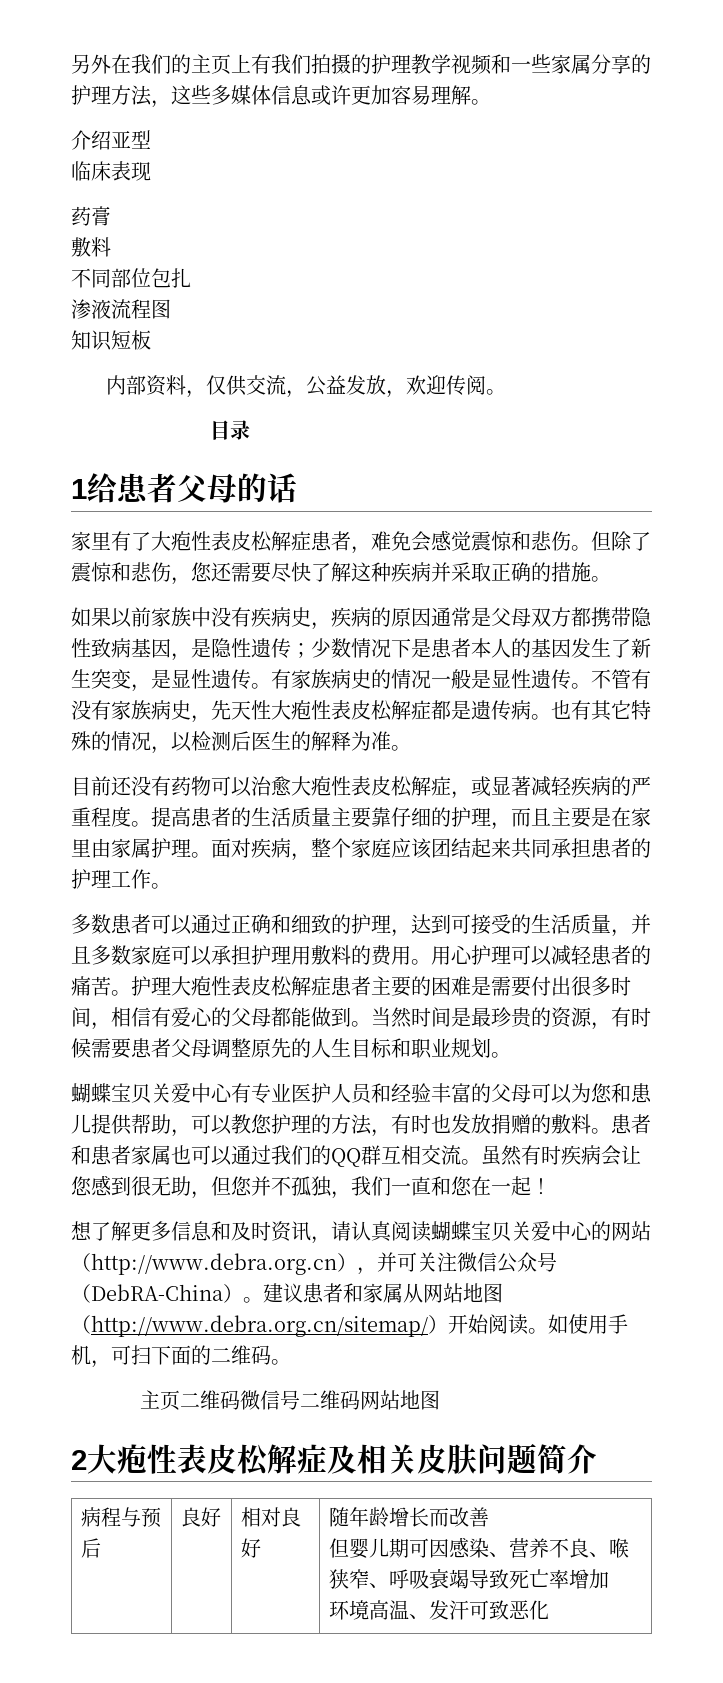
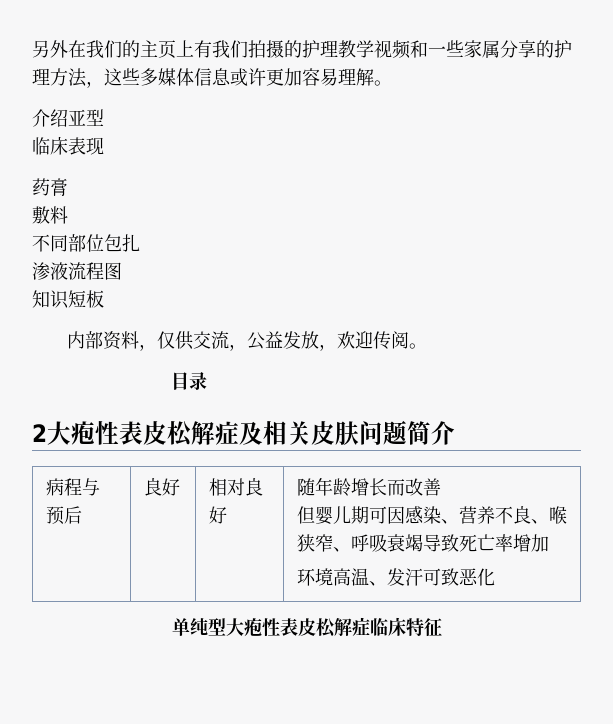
[71,473,297,503] [71,530,651,554] [71,562,611,585] [71,607,652,630] [71,638,651,661] [71,669,651,692] [71,700,651,723] [71,731,411,754] [71,776,651,799] [71,806,651,830] [71,838,651,861] [71,869,171,889] [71,914,651,937] [71,945,651,966] [71,976,631,997] [71,1007,651,1030] [71,1038,511,1059] [71,1083,652,1104] [71,1114,651,1137] [71,1145,641,1167] [71,1175,551,1199] [71,1221,651,1244] [71,1252,557,1275] [71,1283,503,1303] [71,1314,628,1337] [71,1345,291,1368] [140,1390,441,1410] // 1给患者父母的话 // 家里有了大疱性表皮松解症患者，难免会感觉震惊和悲伤。但除了震惊和悲伤，您还需要尽快了解这种疾病并采取正确的措施。 // 如果以前家族中没有疾病史，疾病的原因通常是父母双方都携带隐性致病基因，是隐性遗传；少数情况下是患者本人的基因发生了新生突变，是显性遗传。有家族病史的情况一般是显性遗传。不管有没有家族病史，先天性大疱性表皮松解症都是遗传病。也有其它特殊的情况，以检测后医生的解释为准。 // 目前还没有药物可以治愈大疱性表皮松解症，或显著减轻疾病的严重程度。提高患者的生活质量主要靠仔细的护理，而且主要是在家里由家属护理。面对疾病，整个家庭应该团结起来共同承担患者的护理工作。 // 多数患者可以通过正确和细致的护理，达到可接受的生活质量，并且多数家庭可以承担护理用敷料的费用。用心护理可以减轻患者的痛苦。护理大疱性表皮松解症患者主要的困难是需要付出很多时间，相信有爱心的父母都能做到。当然时间是最珍贵的资源，有时候需要患者父母调整原先的人生目标和职业规划。 // 蝴蝶宝贝关爱中心有专业医护人员和经验丰富的父母可以为您和患儿提供帮助，可以教您护理的方法，有时也发放捐赠的敷料。患者和患者家属也可以通过我们的QQ群互相交流。虽然有时疾病会让您感到很无助，但您并不孤独，我们一直和您在一起！ // 想了解更多信息和及时资讯，请认真阅读蝴蝶宝贝关爱中心的网站（http://www.debra.org.cn），并可关注微信公众号（DebRA-China）。建议患者和家属从网站地图（http://www.debra.org.cn/sitemap/）开始阅读。如使用手机，可扫下面的二维码。 // 主页二维码微信号二维码网站地图 -> (207, 381) none
(549, 1610) none -> [171,617,442,638] // 单纯型⼤疱性表⽪松解症临床特征

